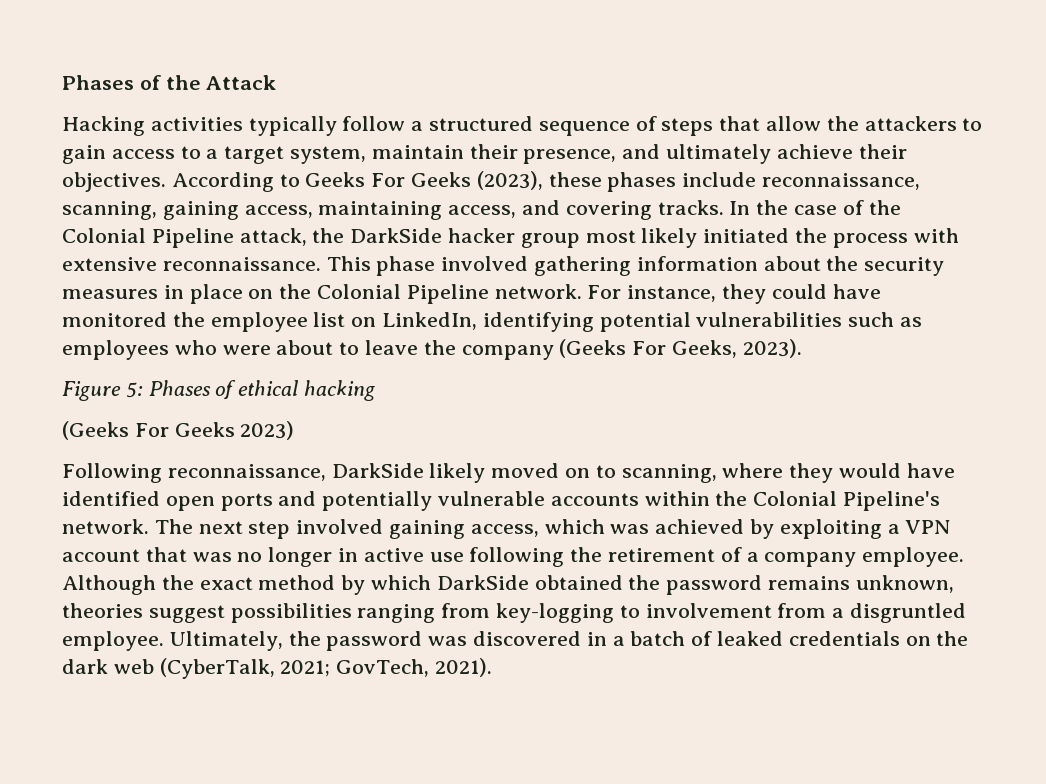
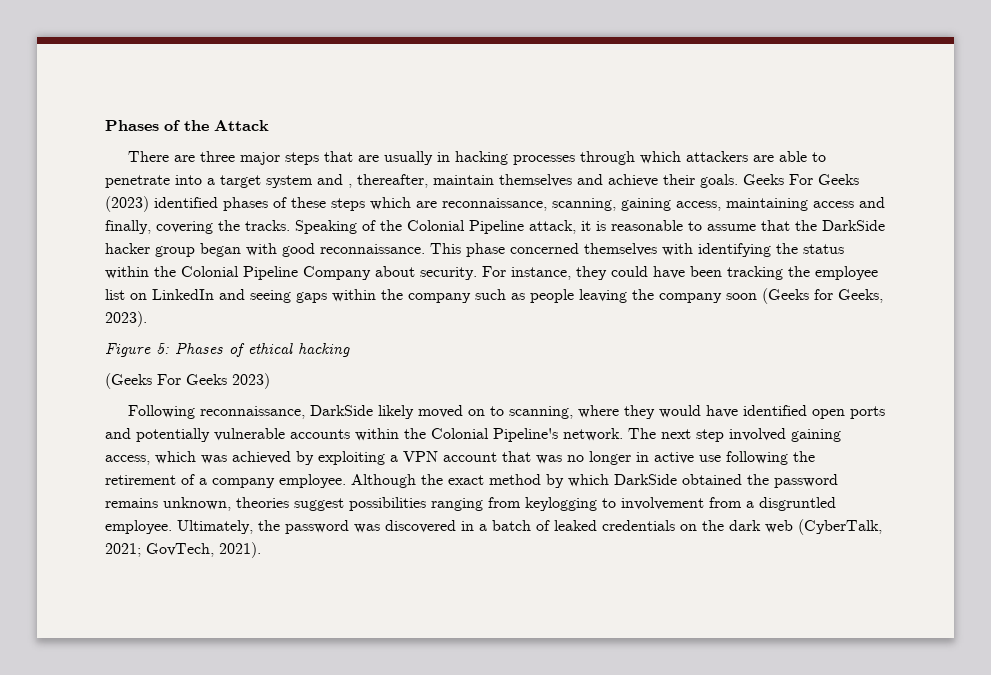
[62,116,983,136] [62,144,907,164] [62,171,757,192] Hacking activities typically follow a structured sequence of steps that allow the attackers to gain access to a target system, maintain their presence, and ultimately achieve their objectives. According to Geeks For Geeks (2023), these phases include -> [127,151,826,165] [105,174,859,188] [105,196,437,212] There are three major steps that are usually in hacking processes through which attackers are able to penetrate into a target system and , thereafter, maintain themselves and achieve their goals. Geeks For Geeks (2023) identified phases of these steps which are
[448,200,838,220] access, and covering tracks. In the case -> [813,197,885,208] [105,220,357,234] access and finally, covering the tracks. Speaking
[312,228,959,248] [62,256,945,276] [62,284,582,304] the DarkSide hacker group most likely initiated the process with extensive reconnaissance. This phase involved gathering information about the security measures in place on the Colonial Pipeline network. -> [581,220,885,231] [105,243,844,257] [105,266,477,280] it is reasonable to assume that the DarkSide hacker group began with good reconnaissance. This phase concerned themselves with identifying the status within the Colonial Pipeline Company about security.
[62,312,167,327] monitored -> [690,266,783,280] been tracking
[382,312,923,332] [62,339,667,360] LinkedIn, identifying potential vulnerabilities such as employees who were about to leave the company (Geeks For -> [152,288,833,304] LinkedIn and seeing gaps within the company such as people leaving the company soon (Geeks for
[496,603,615,623] key-logging -> [525,497,597,511] keylogging

